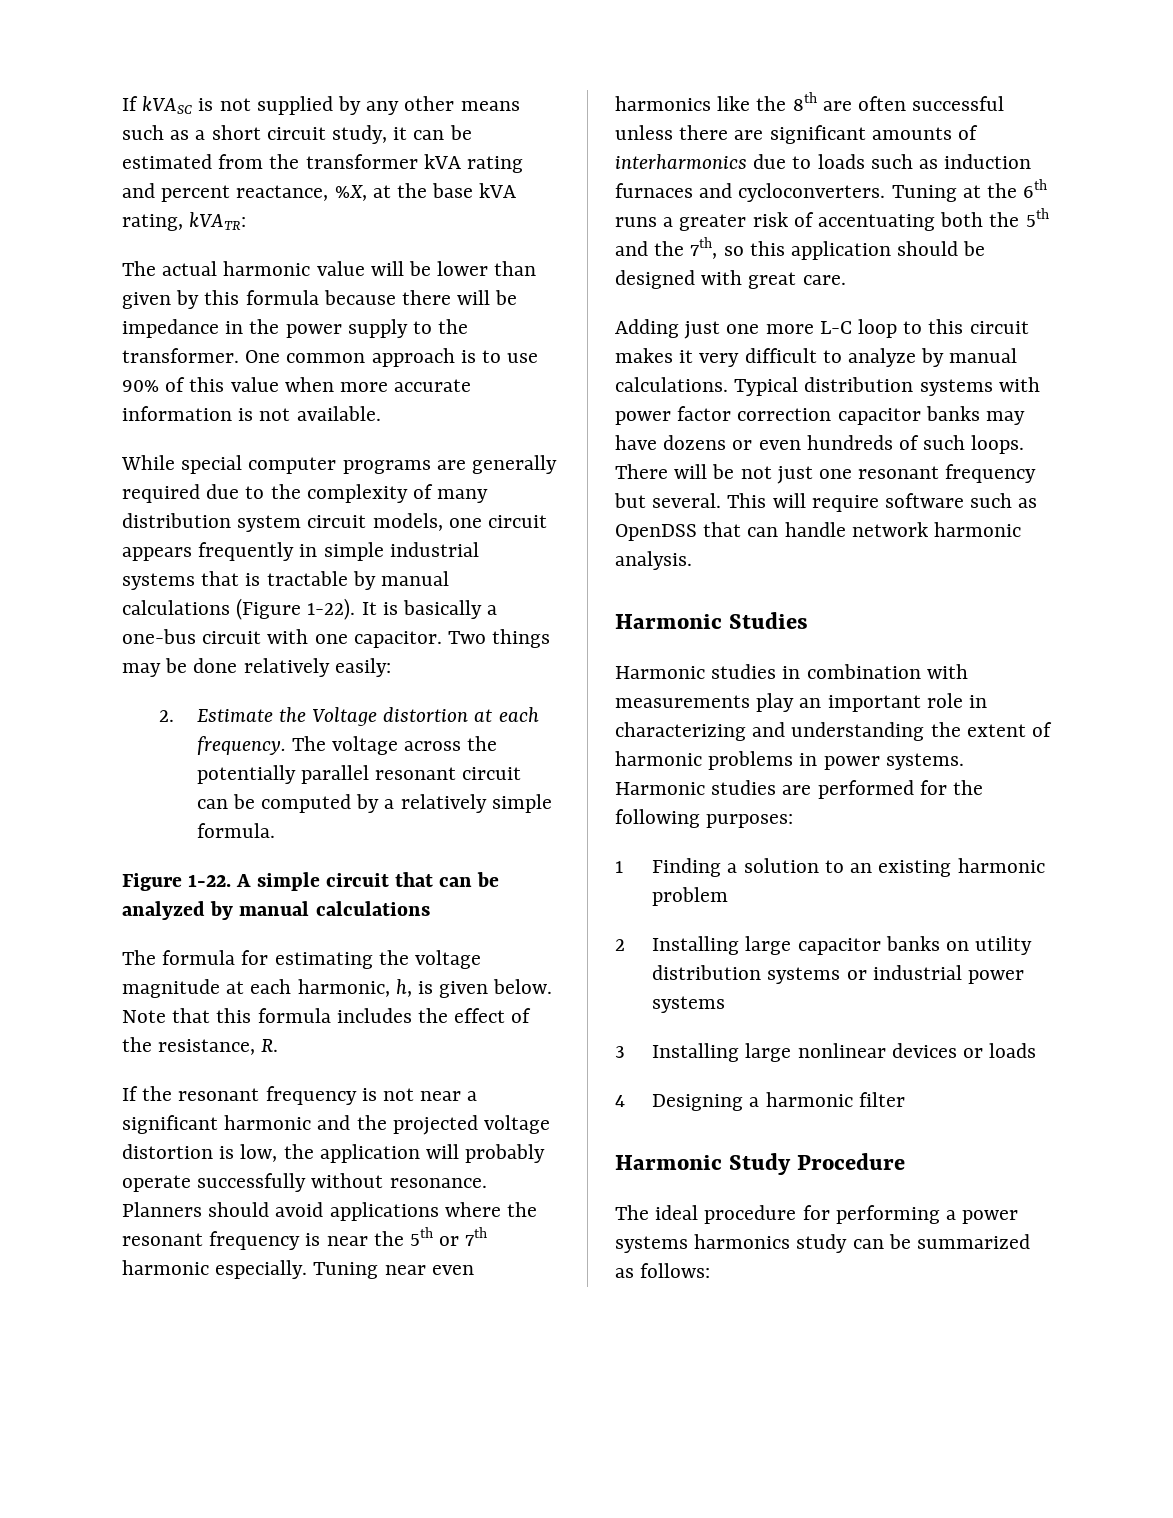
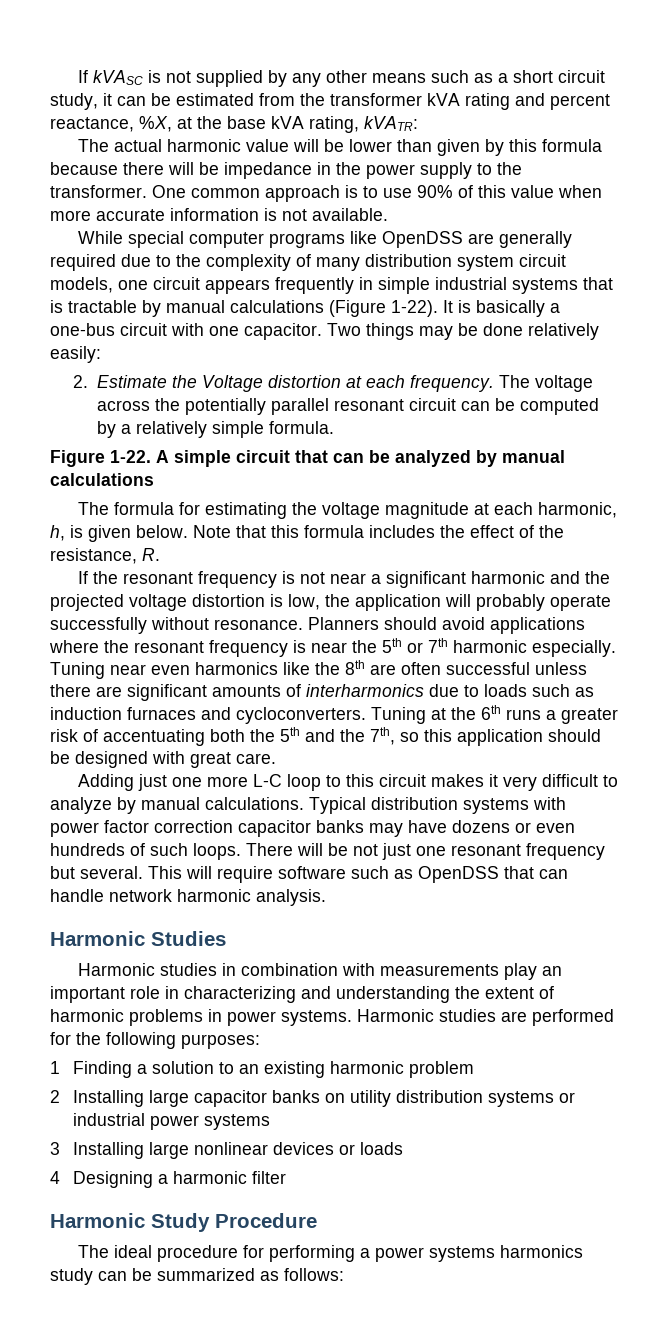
(431, 467) none -> [349,231,463,248] like OpenDSS

